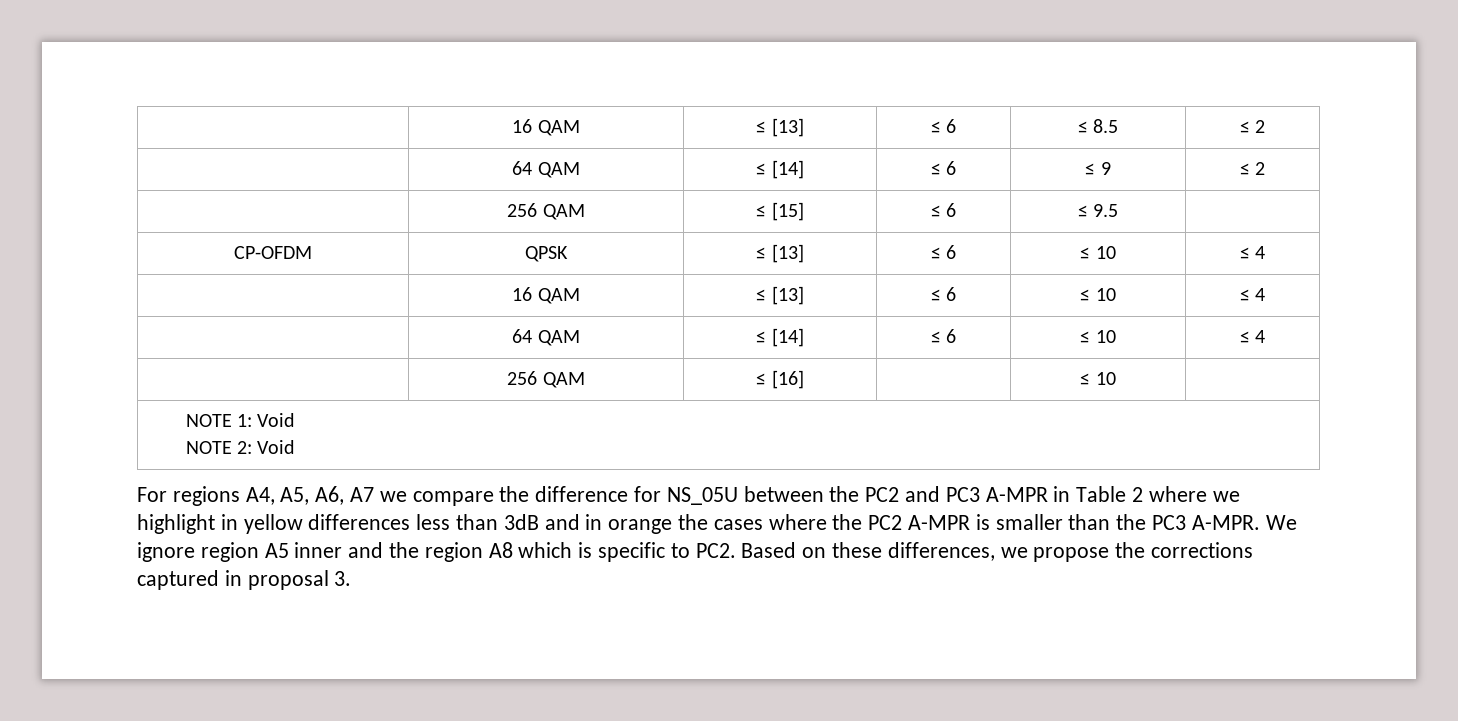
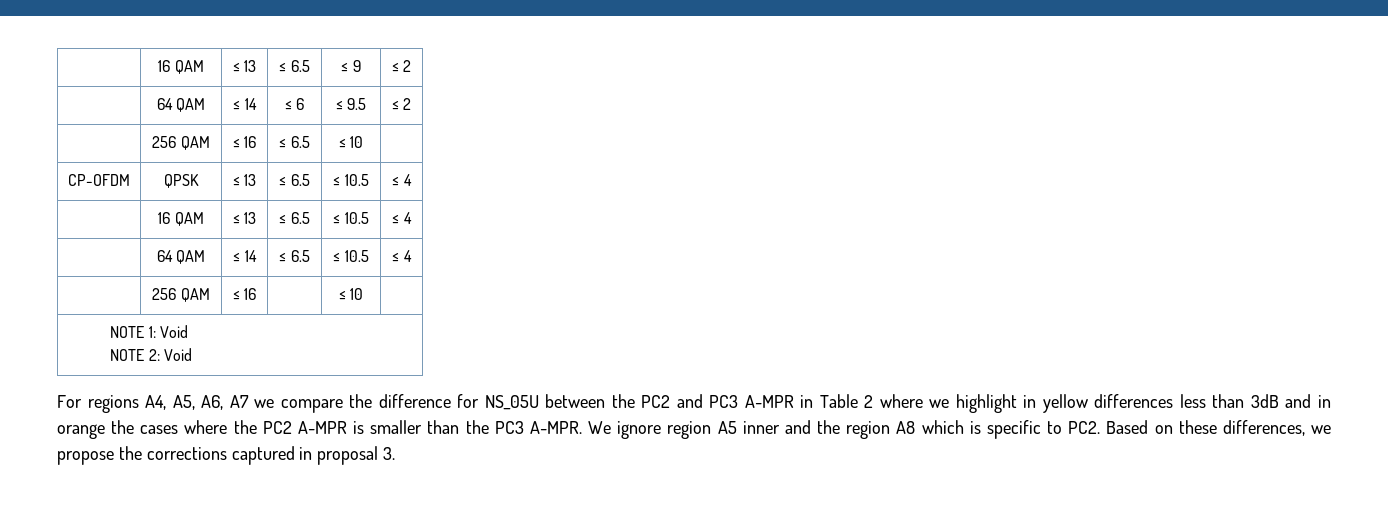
[512,119,580,136] [756,118,804,137] [930,119,957,133] [1077,119,1119,133] | 16 QAM | ≤ [13] | ≤ 6 | ≤ 8.5 -> [158,60,204,74] [232,60,257,72] [279,60,310,72] [341,60,361,72] | 16 QAM | ≤ 13 | ≤ 6.5 | ≤ 9
[771,160,804,179] [930,161,957,175] [1085,162,1111,175] [14] | ≤ 6 | ≤ 9 -> [244,98,257,110] [284,98,305,110] [335,98,367,110] 14 | ≤ 6 | ≤ 9.5
[771,202,804,221] [930,203,957,217] [1077,204,1119,217] [15] | ≤ 6 | ≤ 9.5 -> [244,136,257,148] [279,136,310,148] [338,136,364,148] 16 | ≤ 6.5 | ≤ 10
[771,244,804,263] [930,245,957,259] [1080,246,1116,259] [13] | ≤ 6 | ≤ 10 -> [244,174,257,186] [279,174,310,186] [333,174,369,186] 13 | ≤ 6.5 | ≤ 10.5
[771,286,804,305] [930,287,957,301] [1080,288,1116,301] [13] | ≤ 6 | ≤ 10 -> [244,212,257,224] [279,212,310,224] [333,212,369,224] 13 | ≤ 6.5 | ≤ 10.5
[771,328,804,347] [930,329,957,343] [1080,330,1116,343] [14] | ≤ 6 | ≤ 10 -> [244,250,257,262] [279,250,310,262] [333,250,369,262] 14 | ≤ 6.5 | ≤ 10.5
[771,370,804,389] [16] -> [244,288,257,300] 16

